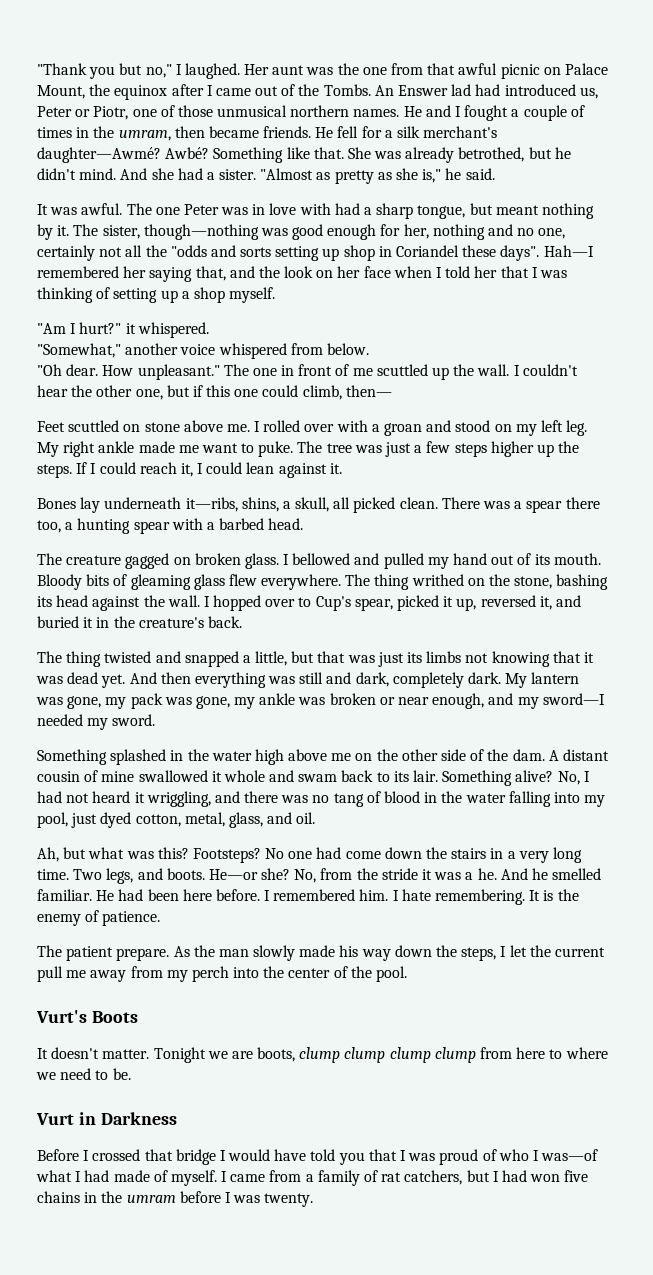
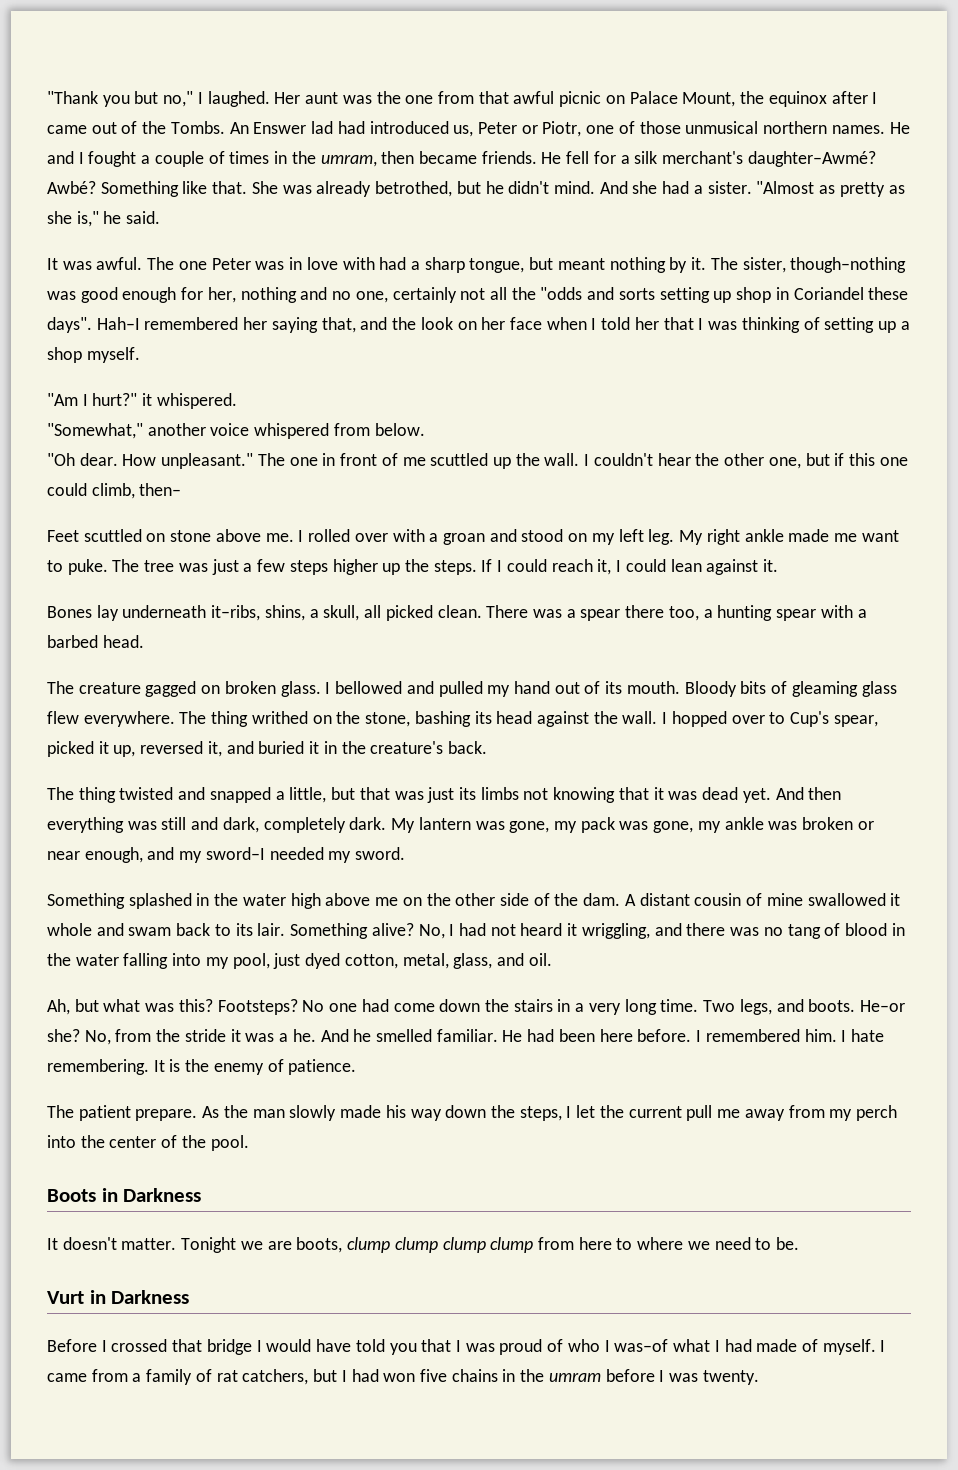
[37,147,161,163] daughter—Awmé? -> [747,151,876,167] daughter–Awmé?
[143,224,259,240] though—nothing -> [790,257,907,273] though–nothing
[543,245,594,257] Hah—I -> [96,317,140,330] Hah–I
[345,385,392,397] then— -> [139,483,182,496] then–
[185,497,238,512] it—ribs, -> [211,605,261,621] it–ribs,
[542,693,605,705] sword—I -> [205,847,265,860] sword–I
[208,869,258,880] He—or -> [859,1000,905,1012] He–or
[36,1010,87,1023] Vurt's -> (249, 1143) none
(138, 1017) none -> [101,1188,202,1202] in Darkness
[541,1149,599,1161] was—of -> [614,1339,669,1352] was–of

